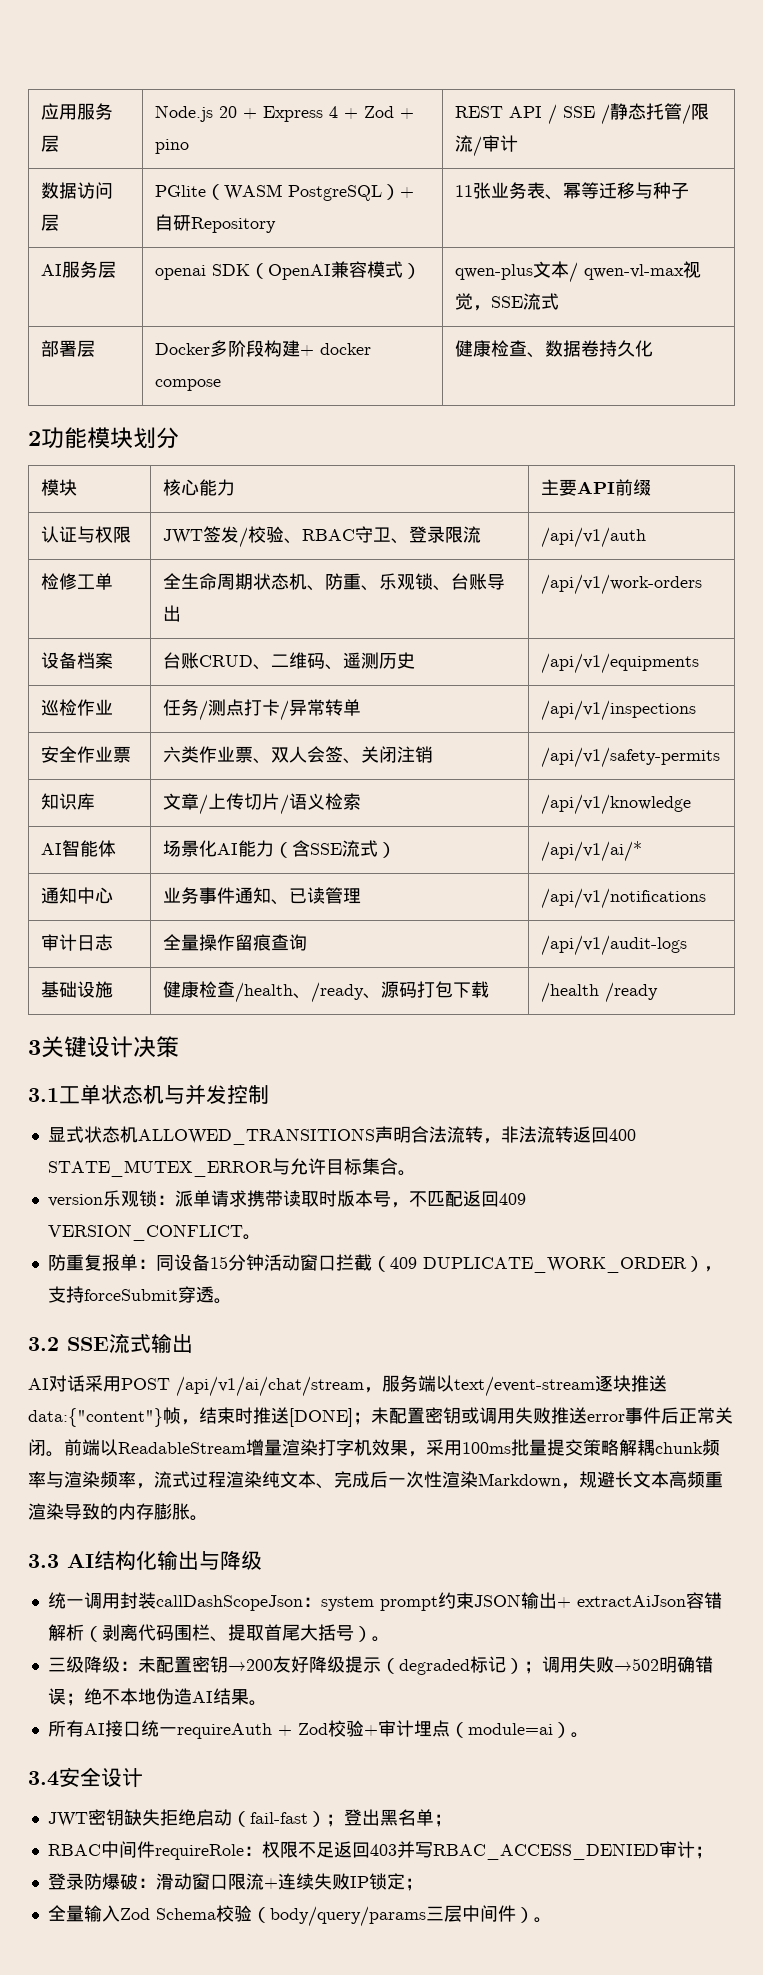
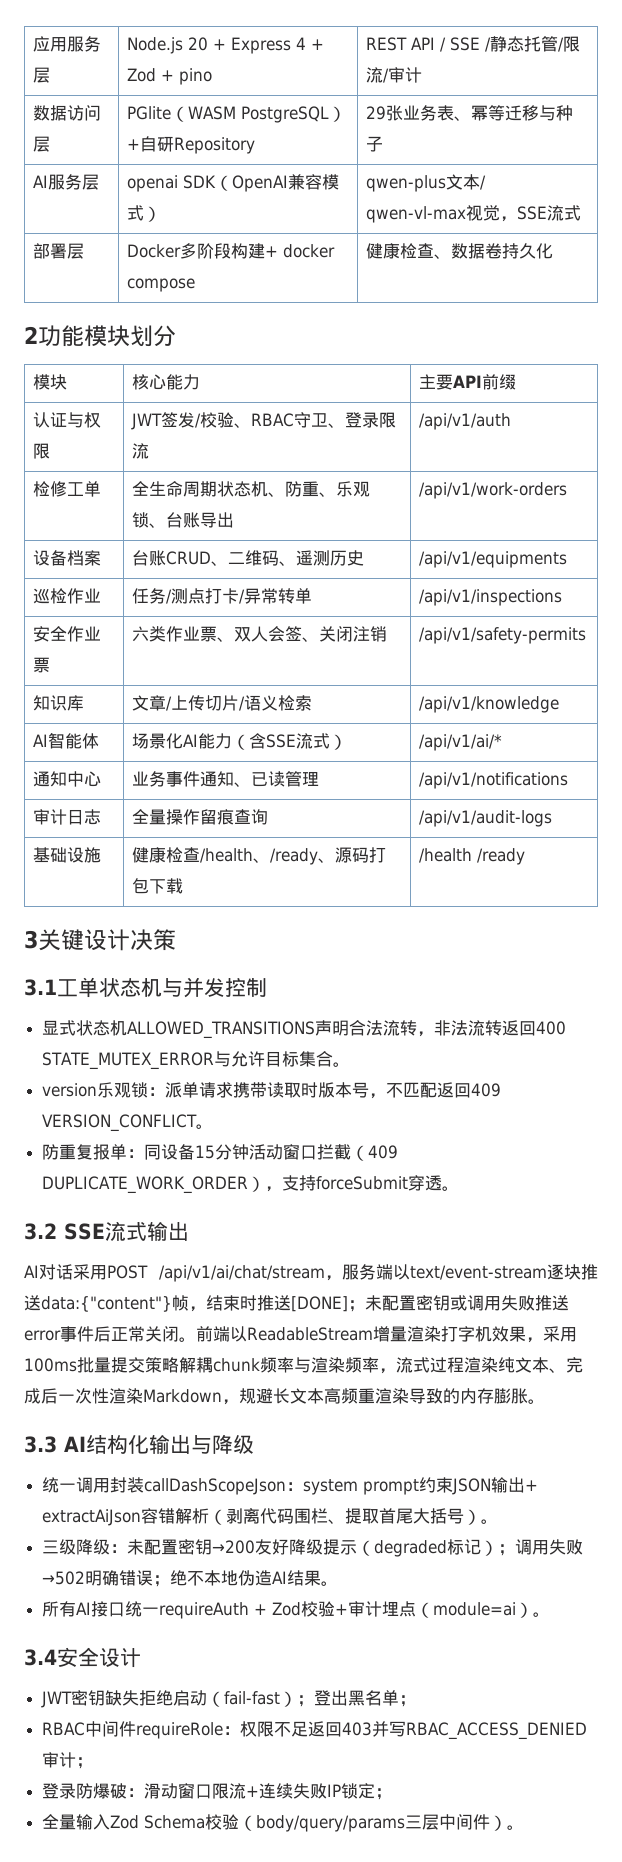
[454,185,473,197] 11 -> [366,106,387,120] 29

